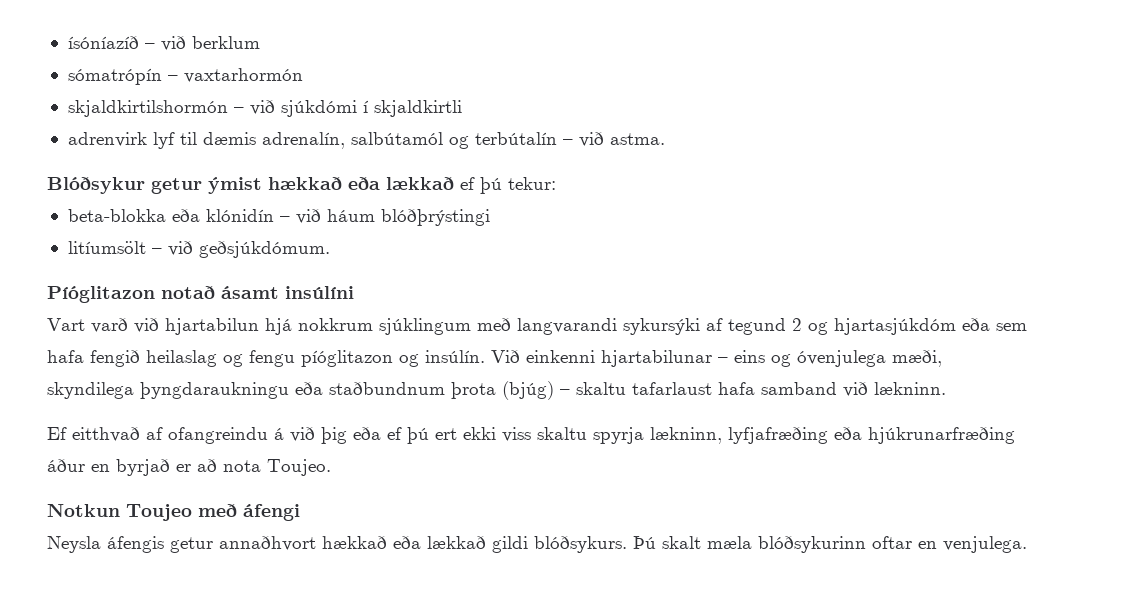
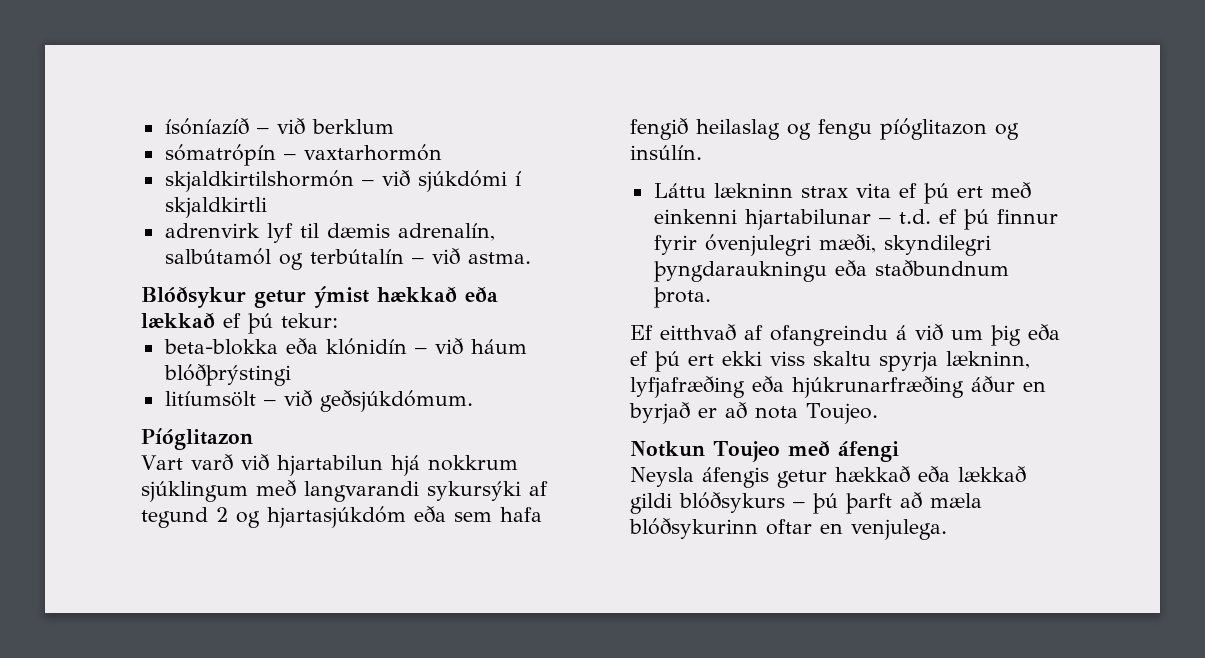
[161,286,354,299] notað ásamt insúlíni -> (253, 439) none
[491,350,942,367] [47,381,946,400] Við einkenni hjartabilunar – eins og óvenjulega mæði, skyndilega þyngdaraukningu eða staðbundnum þrota (bjúg) – skaltu tafarlaust hafa samband við lækninn. -> [653,182,1031,204] [653,209,1058,230] [653,234,991,256] [653,260,1009,282] [653,287,711,308] // Láttu lækninn strax vita ef þú ert með einkenni hjartabilunar – t.d. ef þú finnur fyrir óvenjulegri mæði, skyndilegri þyngdaraukningu eða staðbundnum þrota.
(315, 434) none -> [951,330,983,340] um
[219,536,316,551] annaðhvort -> (827, 479) none
[534,536,701,553] blóðsykurs. Þú skalt -> [679,492,922,514] blóðsykurs – þú þarft að

